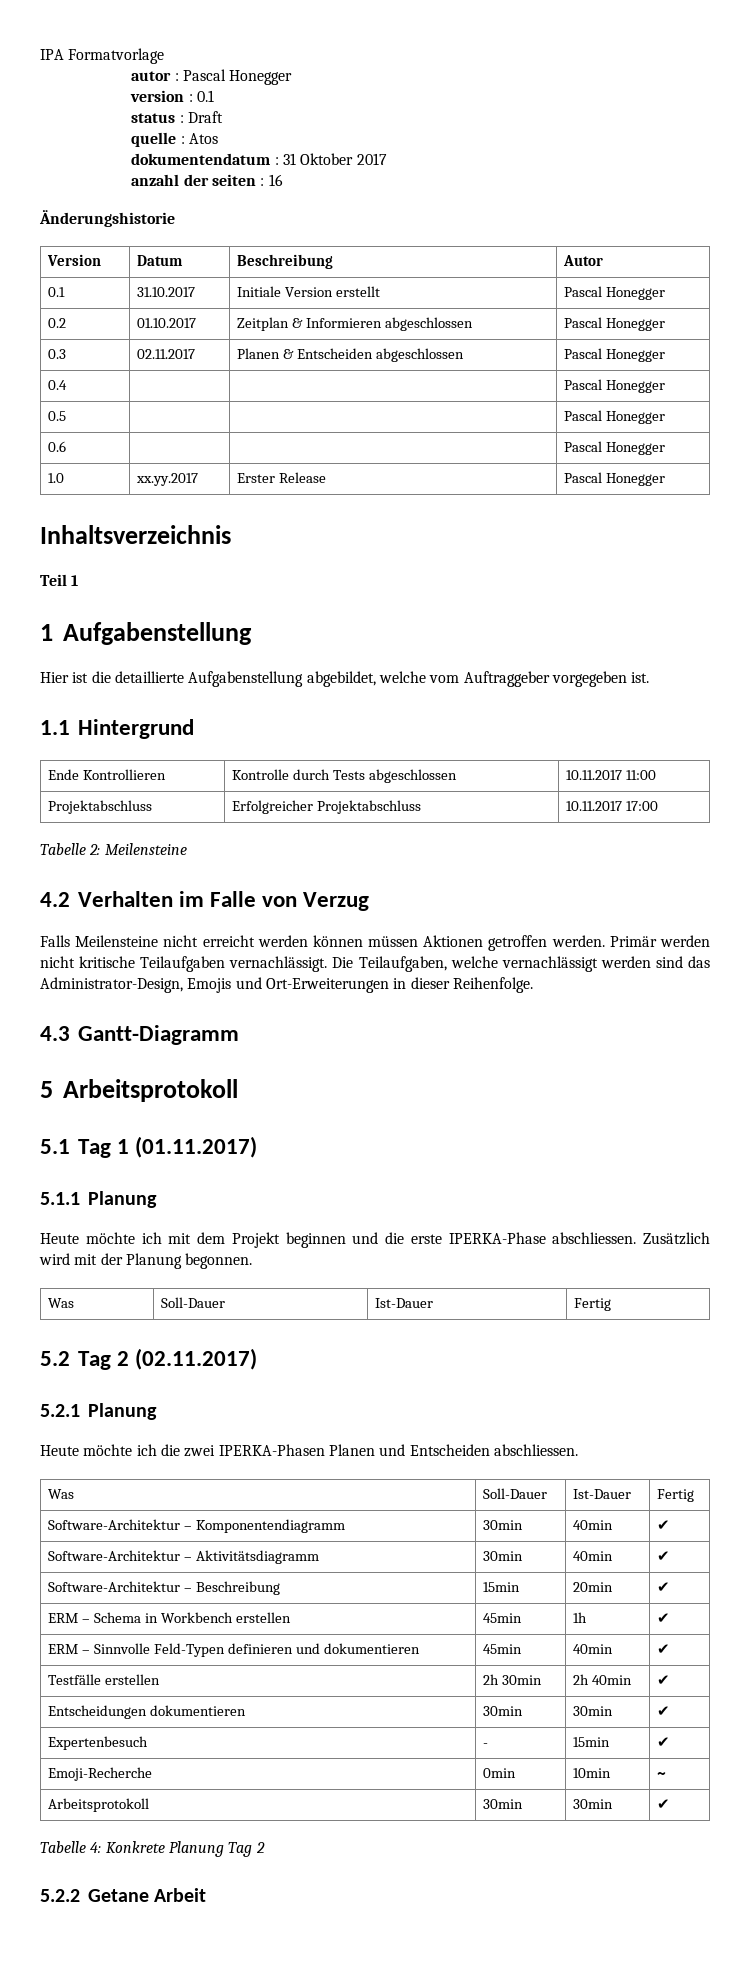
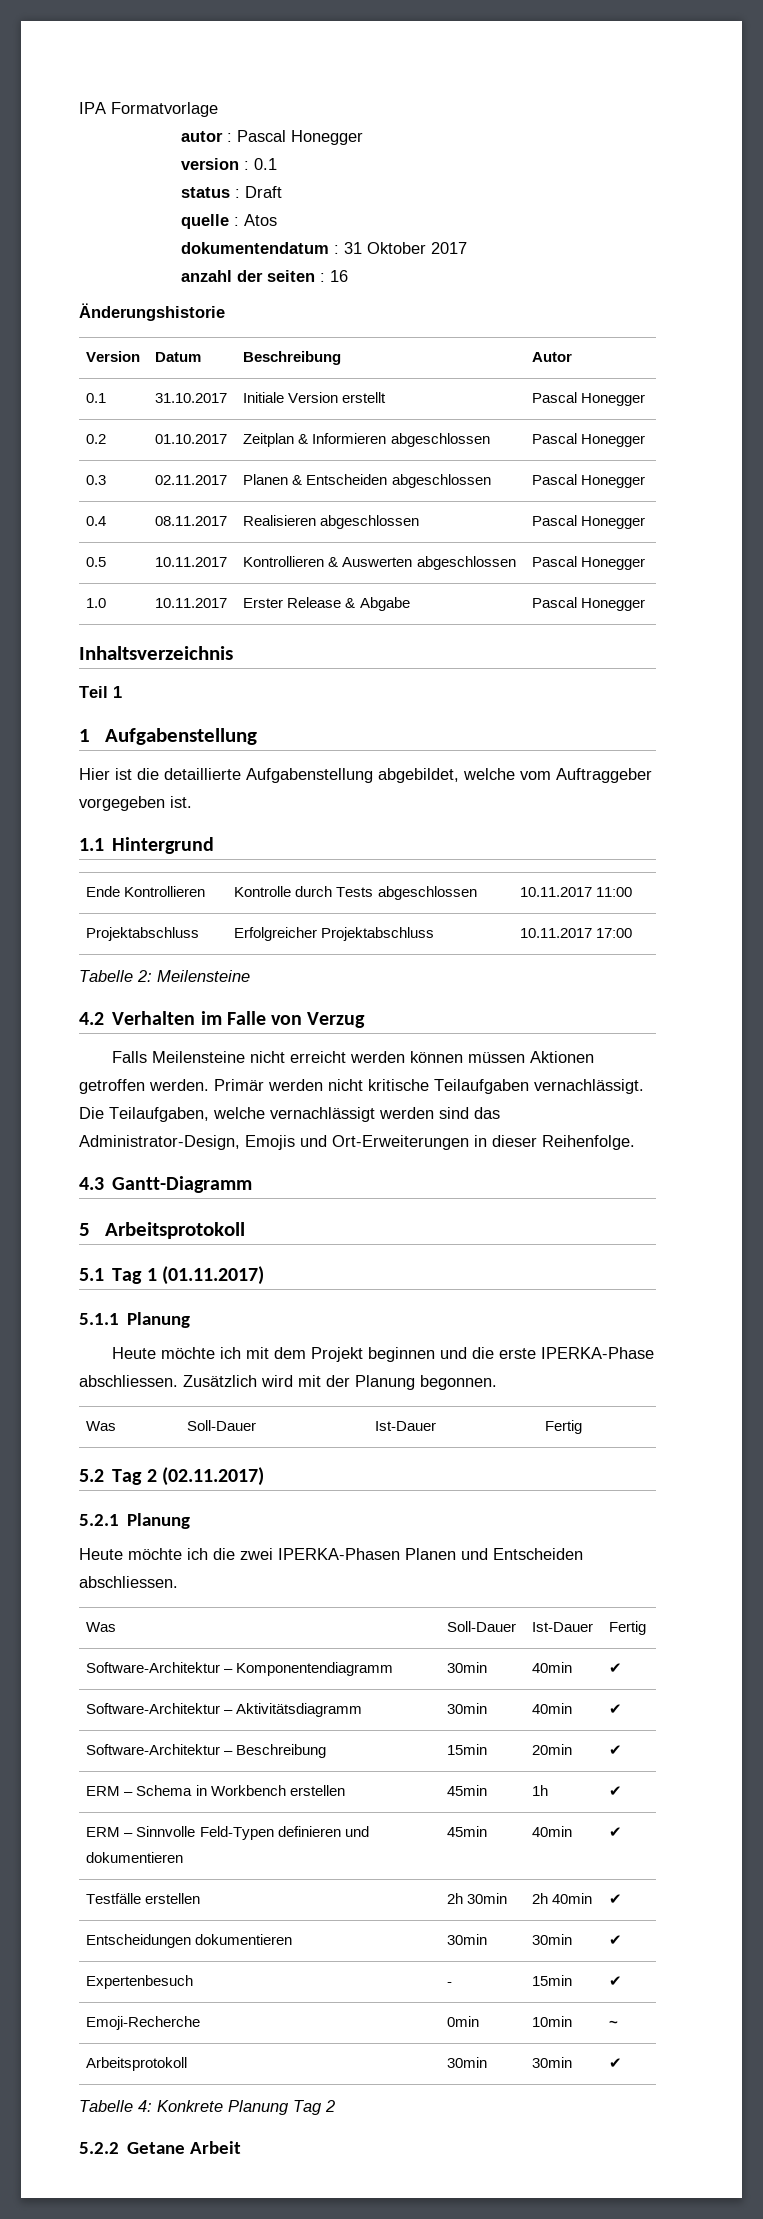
(68, 385) | -> [155,516,228,526] [243,515,420,529] 08.11.2017 | Realisieren abgeschlossen
[564,410,665,424] [48,441,67,452] | | Pascal Honegger // 0.6 | | -> [155,557,228,567] [243,556,516,570] 10.11.2017 | Kontrollieren & Auswerten abgeschlossen
[136,473,199,486] xx.yy.2017 -> [155,598,228,608] 10.11.2017
(326, 477) none -> [345,597,410,611] & Abgabe

